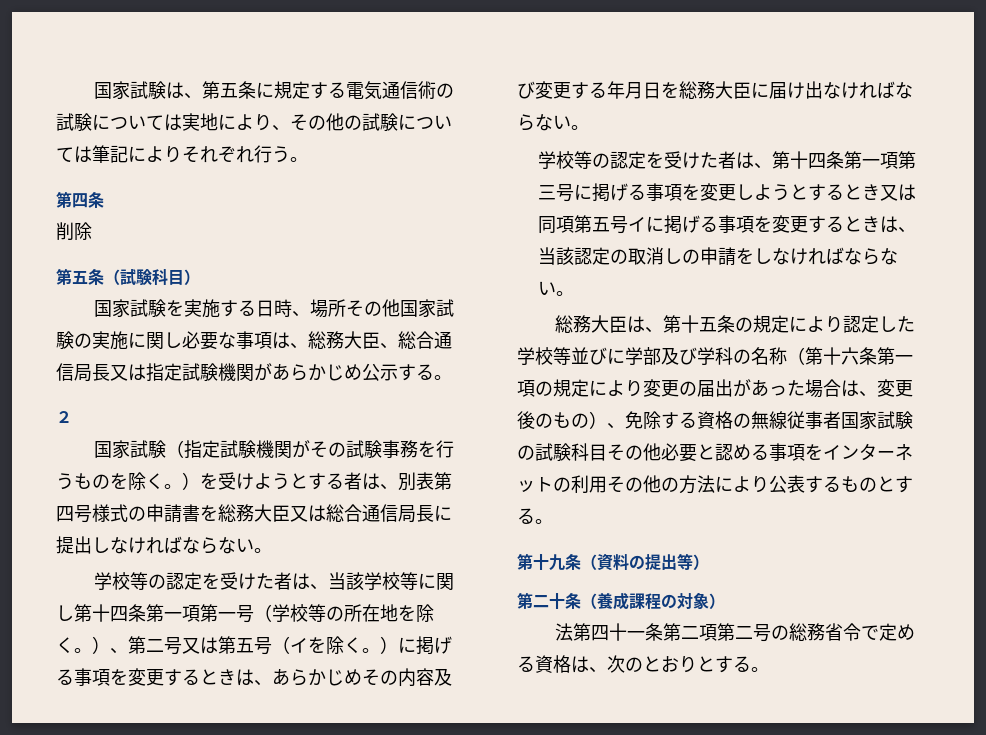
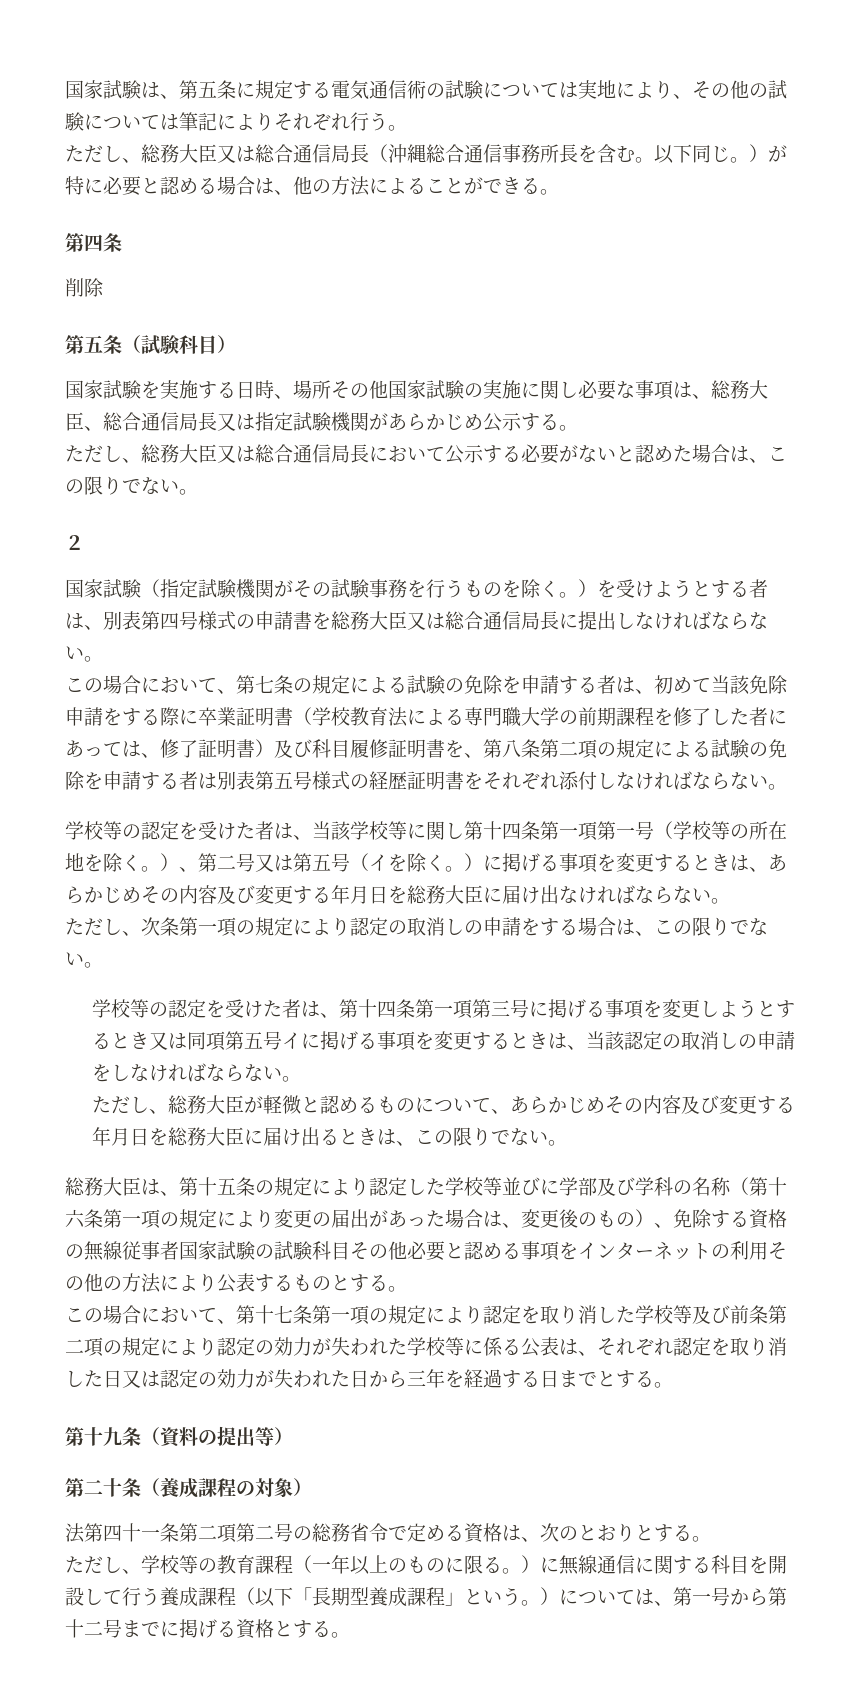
(308, 159) none -> [65,144,787,164] [65,176,559,196] // ただし、総務大臣又は総合通信局長（沖縄総合通信事務所長を含む。以下同じ。）が特に必要と認める場合は、他の方法によることができる。
(452, 377) none -> [65,444,787,464] [65,476,198,495] // ただし、総務大臣又は総合通信局長において公示する必要がないと認めた場合は、この限りでない。
(272, 550) none -> [65,675,788,695] [65,707,787,727] [65,739,787,759] [65,771,787,790] // この場合において、第七条の規定による試験の免除を申請する者は、初めて当該免除申請をする際に卒業証明書（学校教育法による専門職大学の前期課程を修了した者にあっては、修了証明書）及び科目履修証明書を、第八条第二項の規定による試験の免除を申請する者は別表第五号様式の経歴証明書をそれぞれ添付しなければならない。
(589, 127) none -> [65,917,768,937] [65,952,103,968] // ただし、次条第一項の規定により認定の取消しの申請をする場合は、この限りでない。
(575, 293) none -> [92,1095,796,1114] [92,1127,568,1146] // ただし、総務大臣が軽微と認めるものについて、あらかじめその内容及び変更する年月日を総務大臣に届け出るときは、この限りでない。
(553, 521) none -> [65,1305,787,1325] [65,1337,787,1357] [65,1369,673,1388] // この場合において、第十七条第一項の規定により認定を取り消した学校等及び前条第二項の規定により認定の効力が失われた学校等に係る公表は、それぞれ認定を取り消した日又は認定の効力が失われた日から三年を経過する日までとする。
(769, 669) none -> [65,1555,787,1575] [65,1587,787,1607] [65,1619,350,1639] // ただし、学校等の教育課程（一年以上のものに限る。）に無線通信に関する科目を開設して行う養成課程（以下「長期型養成課程」という。）については、第一号から第十二号までに掲げる資格とする。

